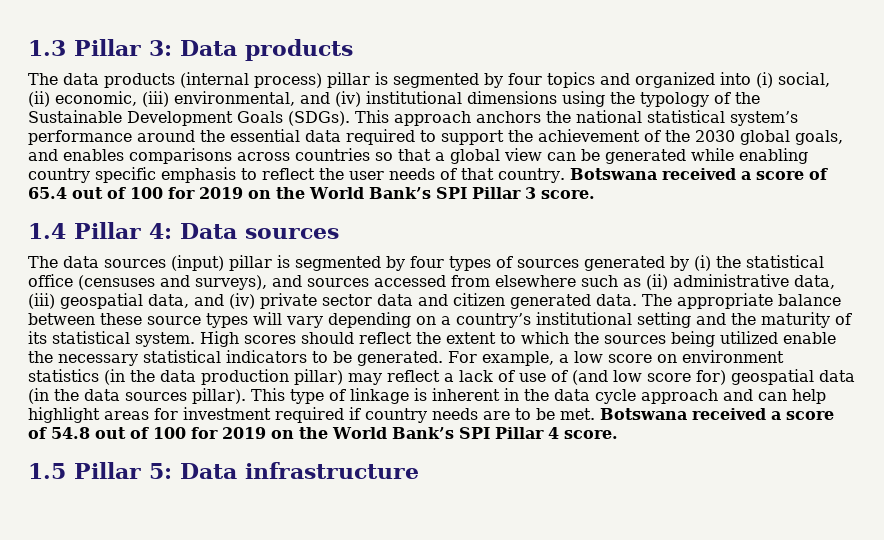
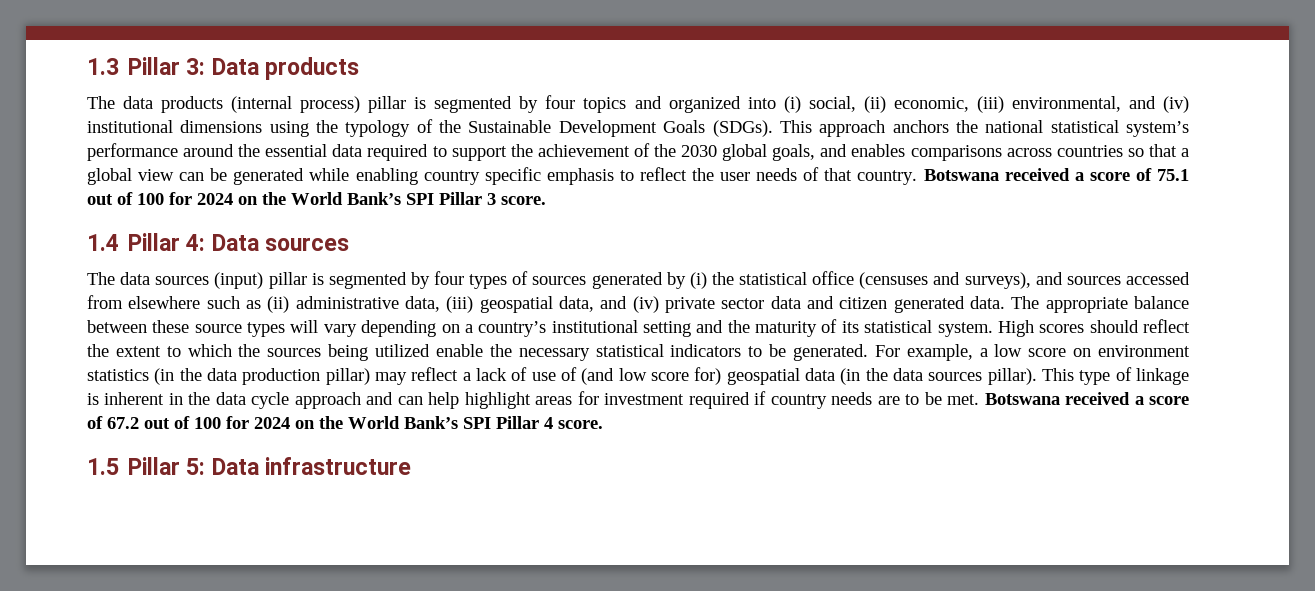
[28,187,243,199] 65.4 out of 100 for 2019 -> [1157,169,1189,181] [87,192,233,205] 75.1 out of 100 for 2024
[51,427,266,439] 54.8 out of 100 for 2019 -> [107,416,290,429] 67.2 out of 100 for 2024

